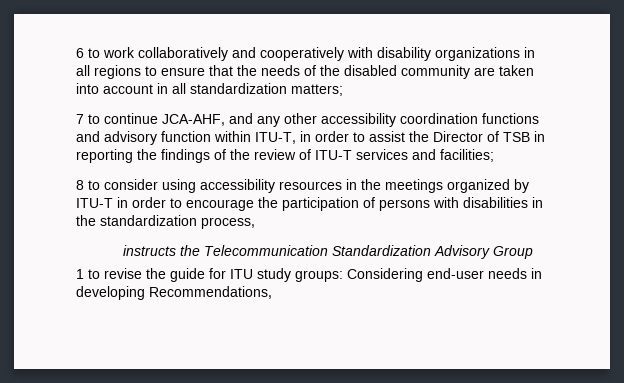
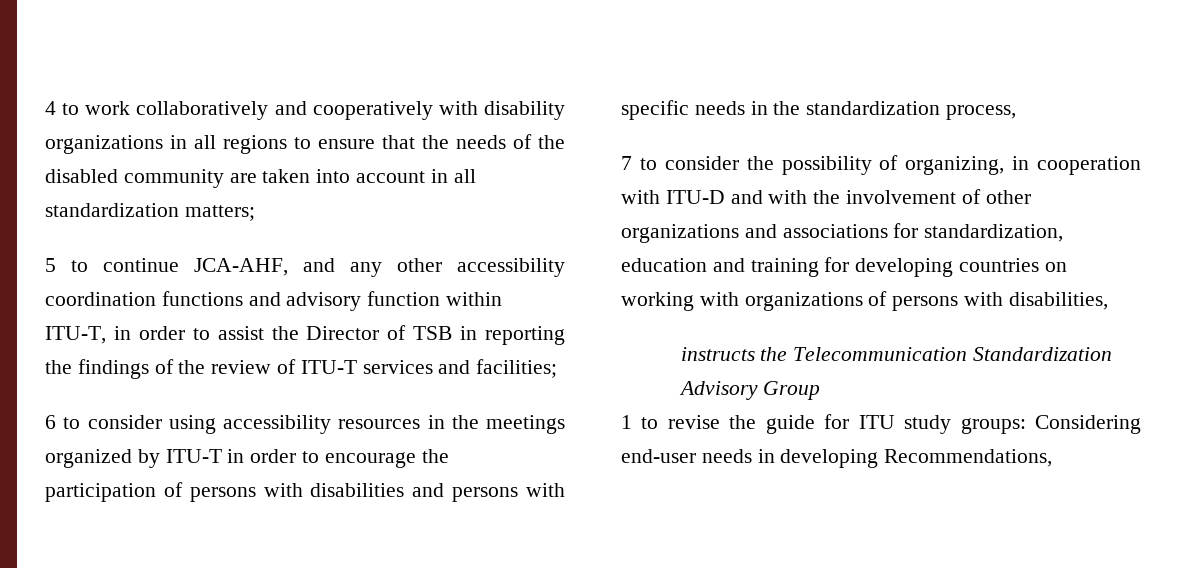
[76,48,84,58] 6 -> [45,101,56,115] 4
[76,114,84,124] 7 -> [45,258,56,272] 5
[76,180,84,190] 8 -> [45,415,56,429] 6
(528, 202) none -> [412,483,565,502] [621,100,745,120] and persons with specific needs
(255, 223) none -> [621,155,1141,175] [621,189,1031,204] [621,223,1064,243] [621,257,1067,277] [621,291,1108,311] // 7 to consider the possibility of organizing, in cooperation with ITU-D and with the involvement of other organizations and associations for standardization, education and training for developing countries on working with organizations of persons with disabilities,

